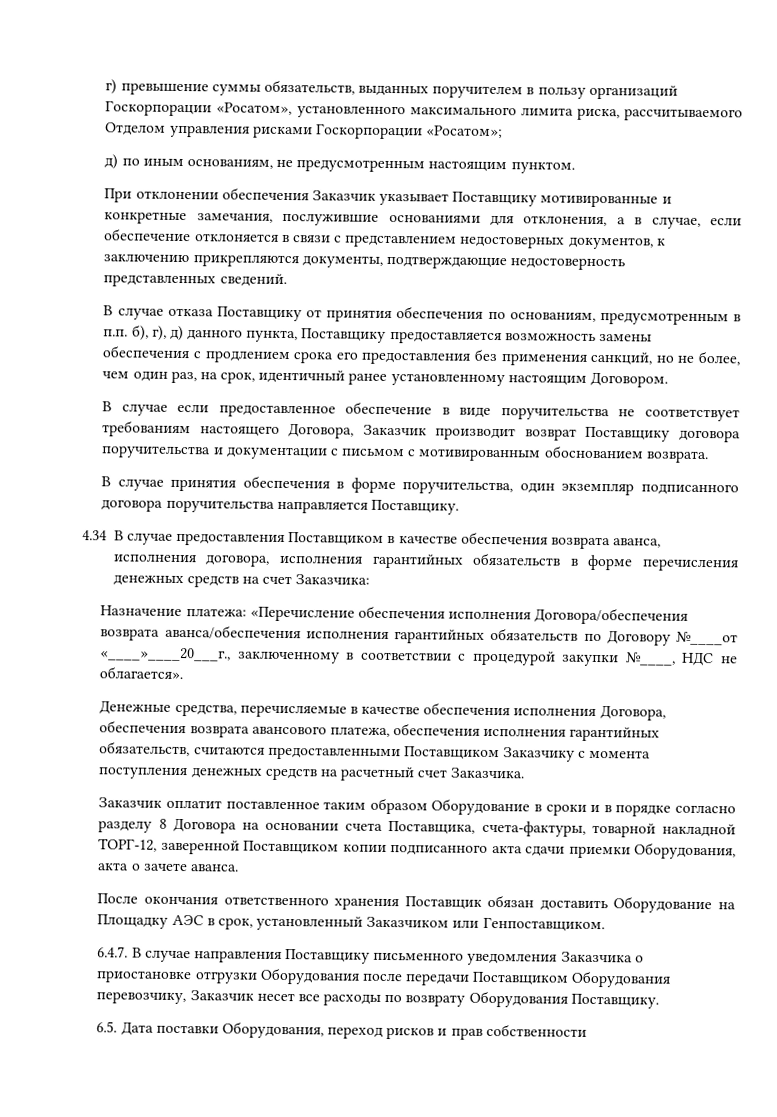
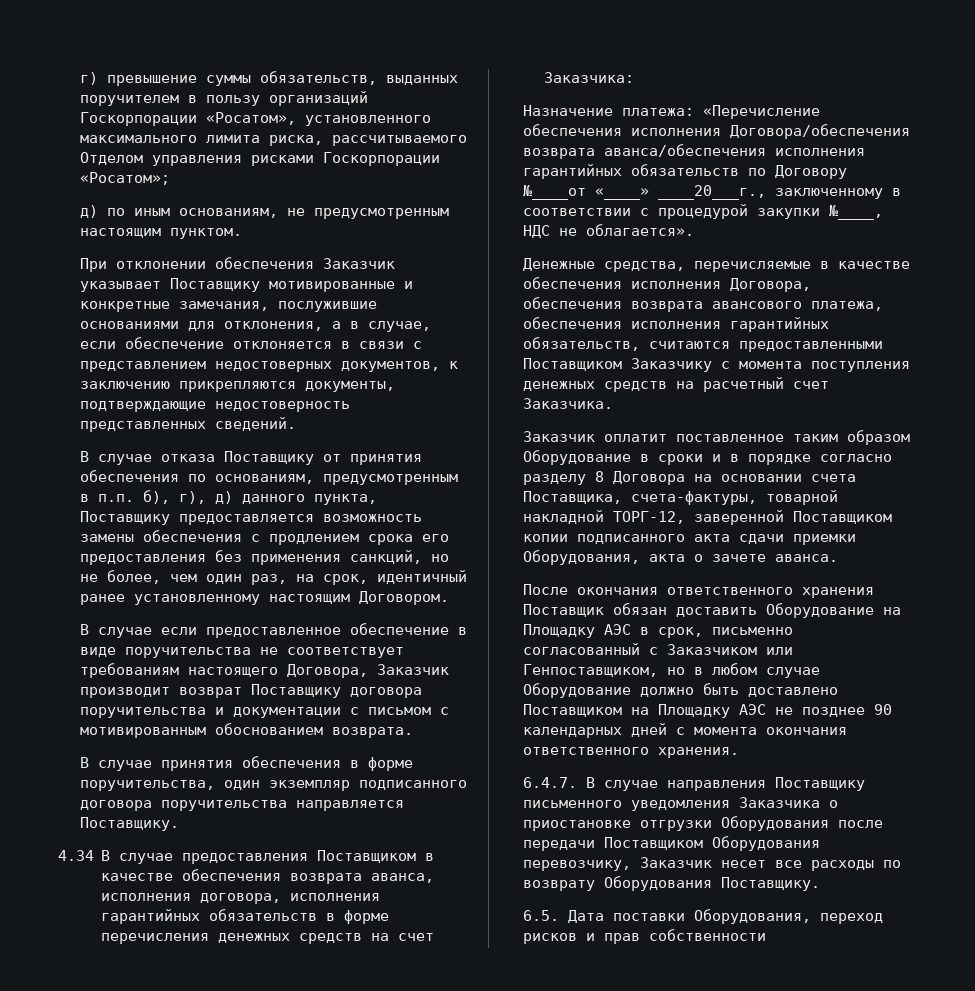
[100,647,232,662] «____»____20___г., -> [595,185,767,200] «____» ____20___г.,
[256,915,605,933] установленный Заказчиком или Генпоставщиком. -> [712,627,794,635] [523,643,794,655] [523,663,821,678] [523,683,839,698] [523,704,893,718] [523,723,848,738] [523,747,740,758] письменно согласованный с Заказчиком или Генпоставщиком, но в любом случае Оборудование должно быть доставлено Поставщиком на Площадку АЭС не позднее 90 календарных дней с момента окончания ответственного хранения.

